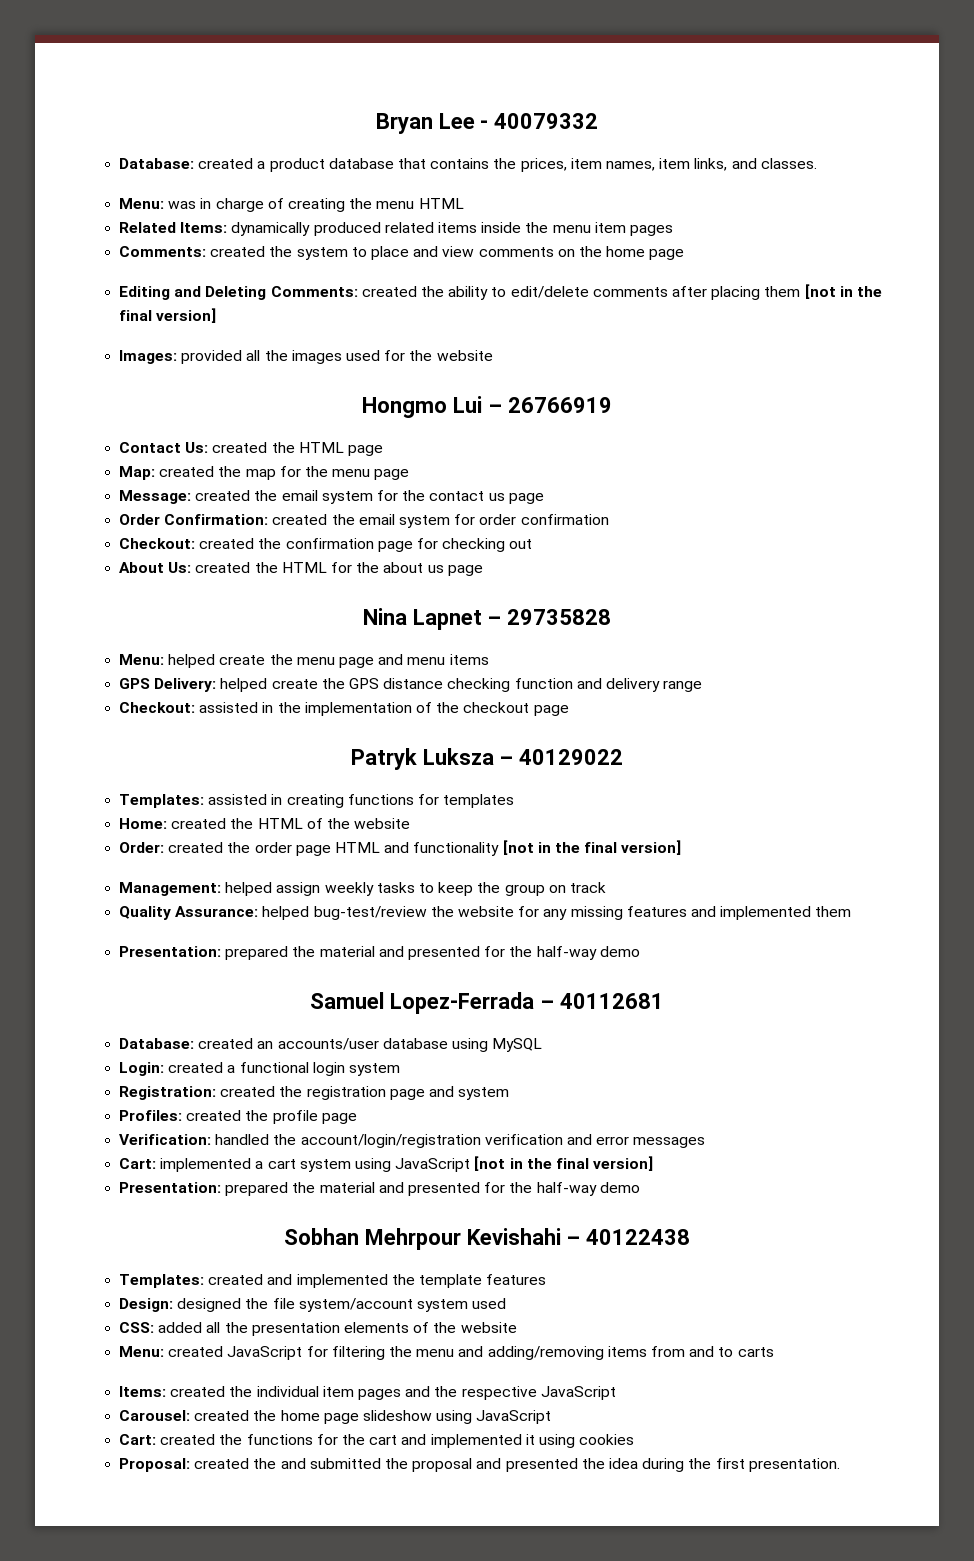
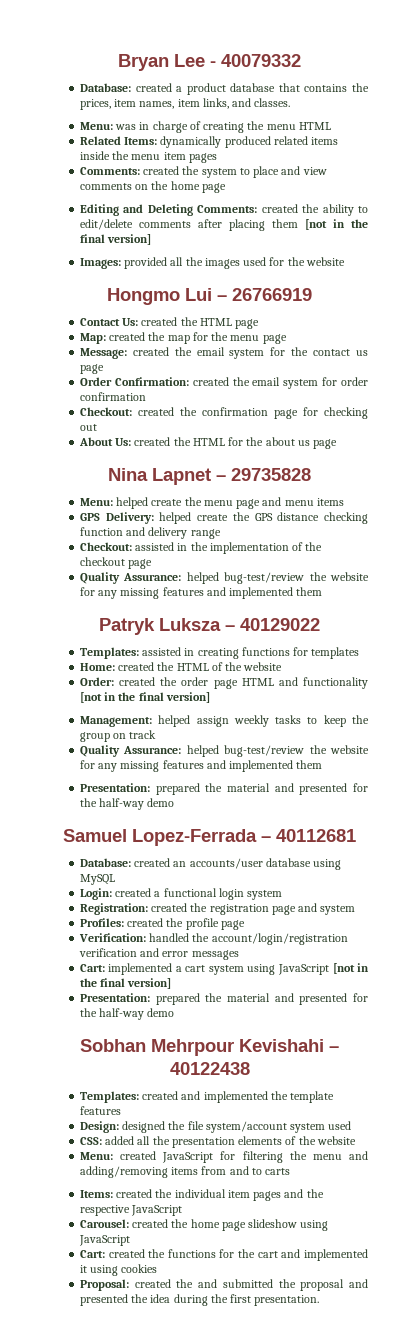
(569, 710) none -> [79,572,369,584] [79,587,323,599] // Quality Assurance: helped bug-test/review the website for any missing features and implemented them

